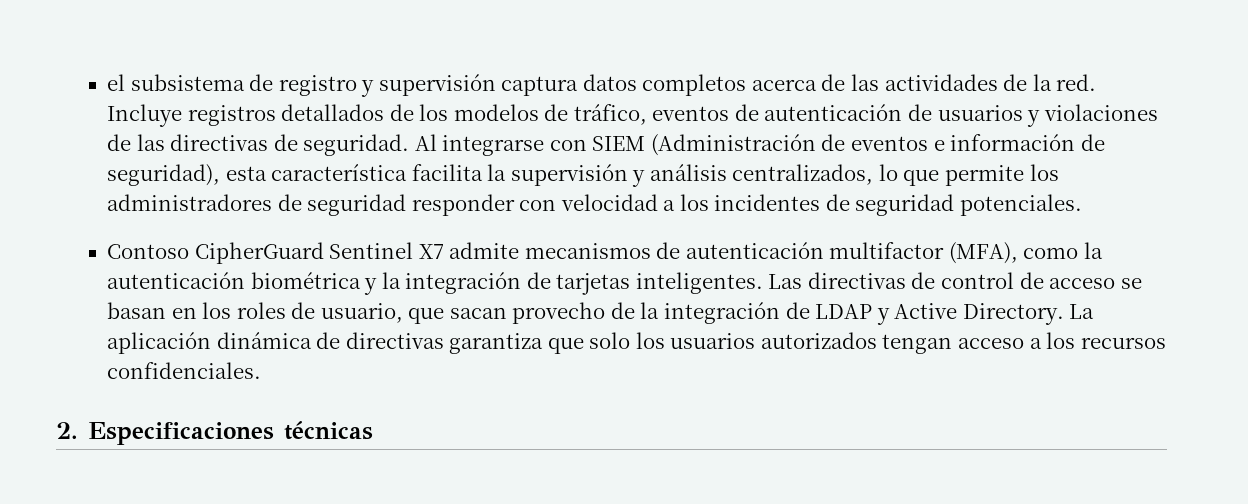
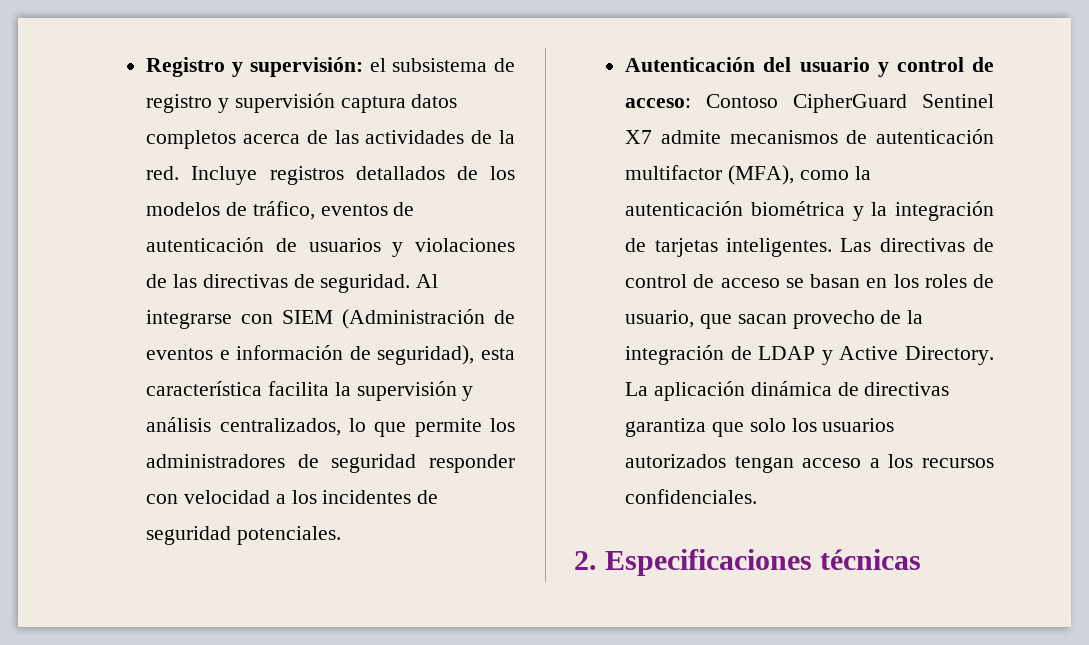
(107, 82) none -> [146,57,363,77] Registro y supervisión:
(1083, 205) none -> [625,57,994,77] [625,98,692,108] Autenticación del usuario y control de acceso:

